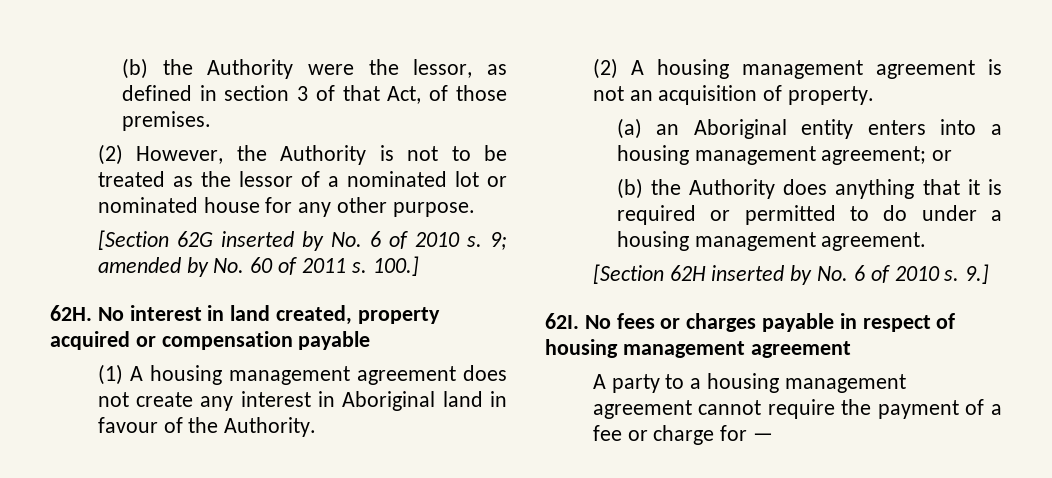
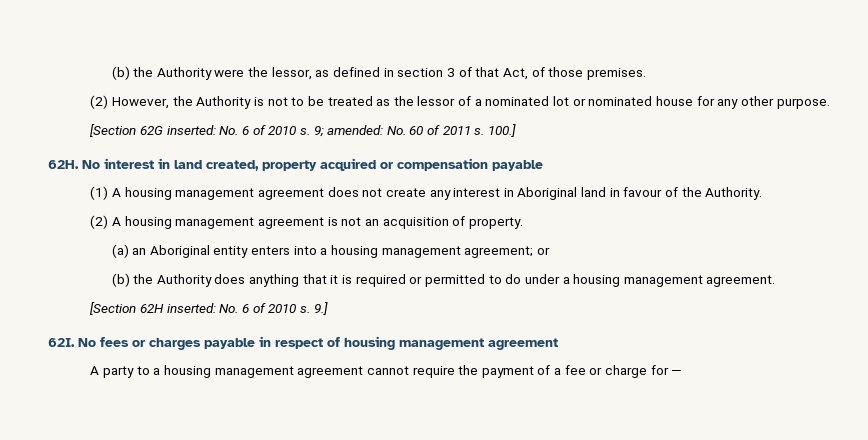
[220,231,324,251] inserted by -> [166,125,216,135] inserted:
[97,257,209,277] amended by -> [327,125,384,135] amended:
[711,265,813,285] inserted by -> [166,303,216,313] inserted:

